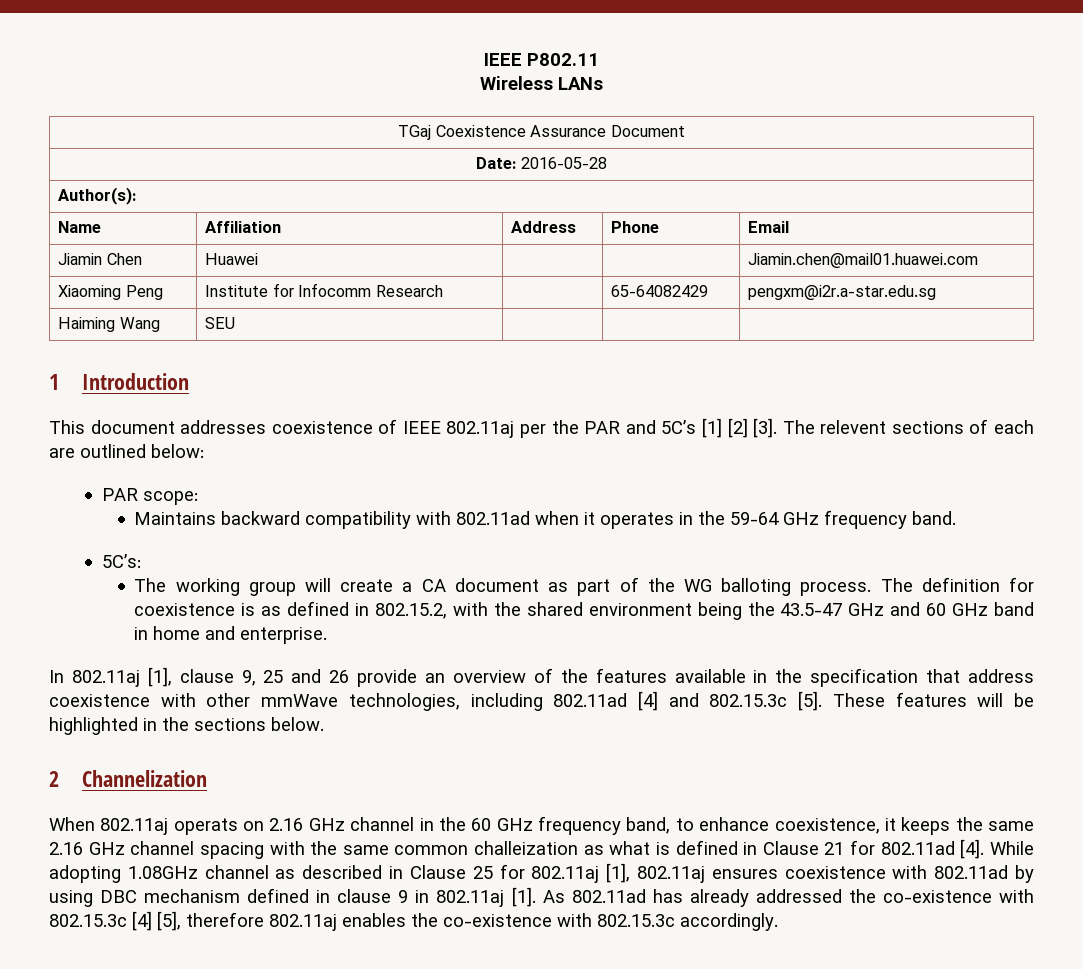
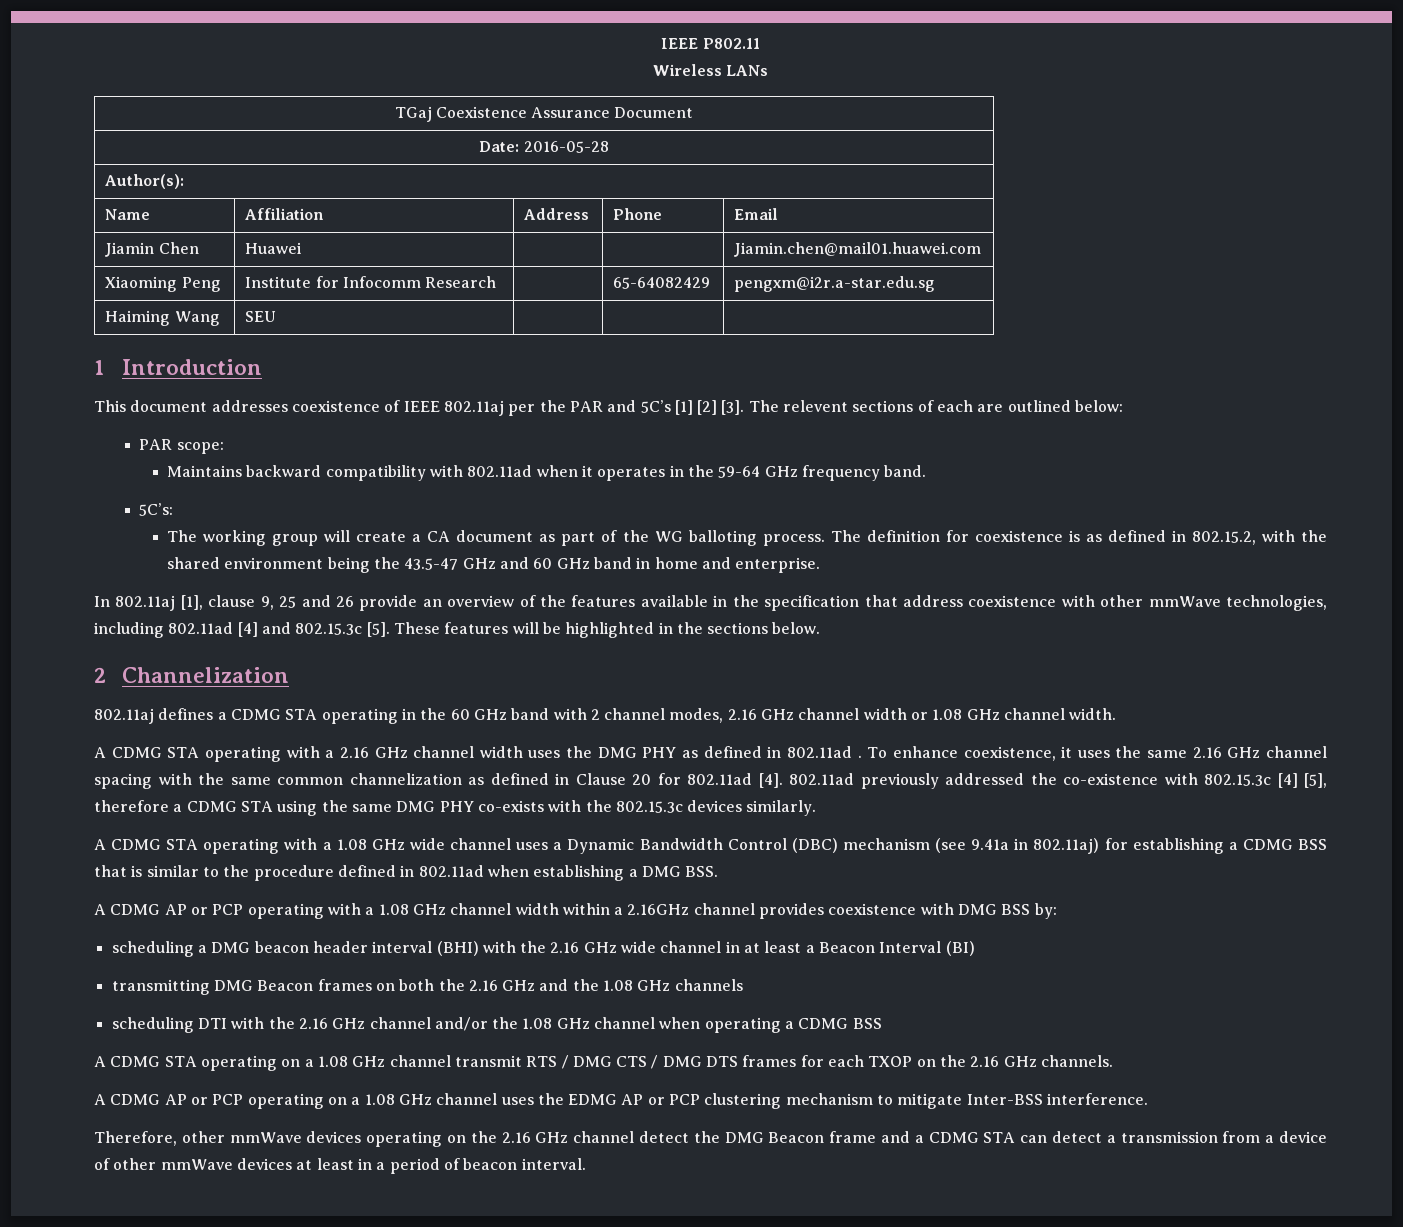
[49,816,694,835] When 802.11aj operats on 2.16 GHz channel in the 60 GHz frequency band, to -> [94,708,1117,724] [94,746,888,762] 802.11aj defines a CDMG STA operating in the 60 GHz band with 2 channel modes, 2.16 GHz channel width or 1.08 GHz channel width. // A CDMG STA operating with a 2.16 GHz channel width uses the DMG PHY as defined in 802.11ad . To
[901,817,951,835] keeps -> [1077,750,1110,758] uses
[474,841,670,855] challeization as what is -> [349,773,484,785] channelization as
[824,842,845,855] 21 -> [632,774,651,785] 20
[990,841,1035,855] [49,863,1034,883] [49,887,749,907] While adopting 1.08GHz channel as described in Clause 25 for 802.11aj [1], 802.11aj ensures coexistence with 802.11ad by using DBC mechanism defined in clause 9 in 802.11aj [1]. As 802.11ad has already -> [789,773,939,789] 802.11ad previously
[269,913,778,931] 802.11aj enables the co-existence with 802.15.3c accordingly. -> [173,800,817,816] [94,838,1328,854] [94,865,719,881] [94,903,1057,919] [111,941,975,957] [111,979,743,995] [111,1017,882,1033] [94,1055,1113,1071] [94,1093,1149,1109] [94,1131,1327,1147] [94,1158,586,1174] a CDMG STA using the same DMG PHY co-exists with the 802.15.3c devices similarly. // A CDMG STA operating with a 1.08 GHz wide channel uses a Dynamic Bandwidth Control (DBC) mechanism (see 9.41a in 802.11aj) for establishing a CDMG BSS that is similar to the procedure defined in 802.11ad when establishing a DMG BSS. // A CDMG AP or PCP operating with a 1.08 GHz channel width within a 2.16GHz channel provides coexistence with DMG BSS by: // scheduling a DMG beacon header interval (BHI) with the 2.16 GHz wide channel in at least a Beacon Interval (BI) // transmitting DMG Beacon frames on both the 2.16 GHz and the 1.08 GHz channels // scheduling DTI with the 2.16 GHz channel and/or the 1.08 GHz channel when operating a CDMG BSS // A CDMG STA operating on a 1.08 GHz channel transmit RTS / DMG CTS / DMG DTS frames for each TXOP on the 2.16 GHz channels. // A CDMG AP or PCP operating on a 1.08 GHz channel uses the EDMG AP or PCP clustering mechanism to mitigate Inter-BSS interference. // Therefore, other mmWave devices operating on the 2.16 GHz channel detect the DMG Beacon frame and a CDMG STA can detect a transmission from a device of other mmWave devices at least in a period of beacon interval.

